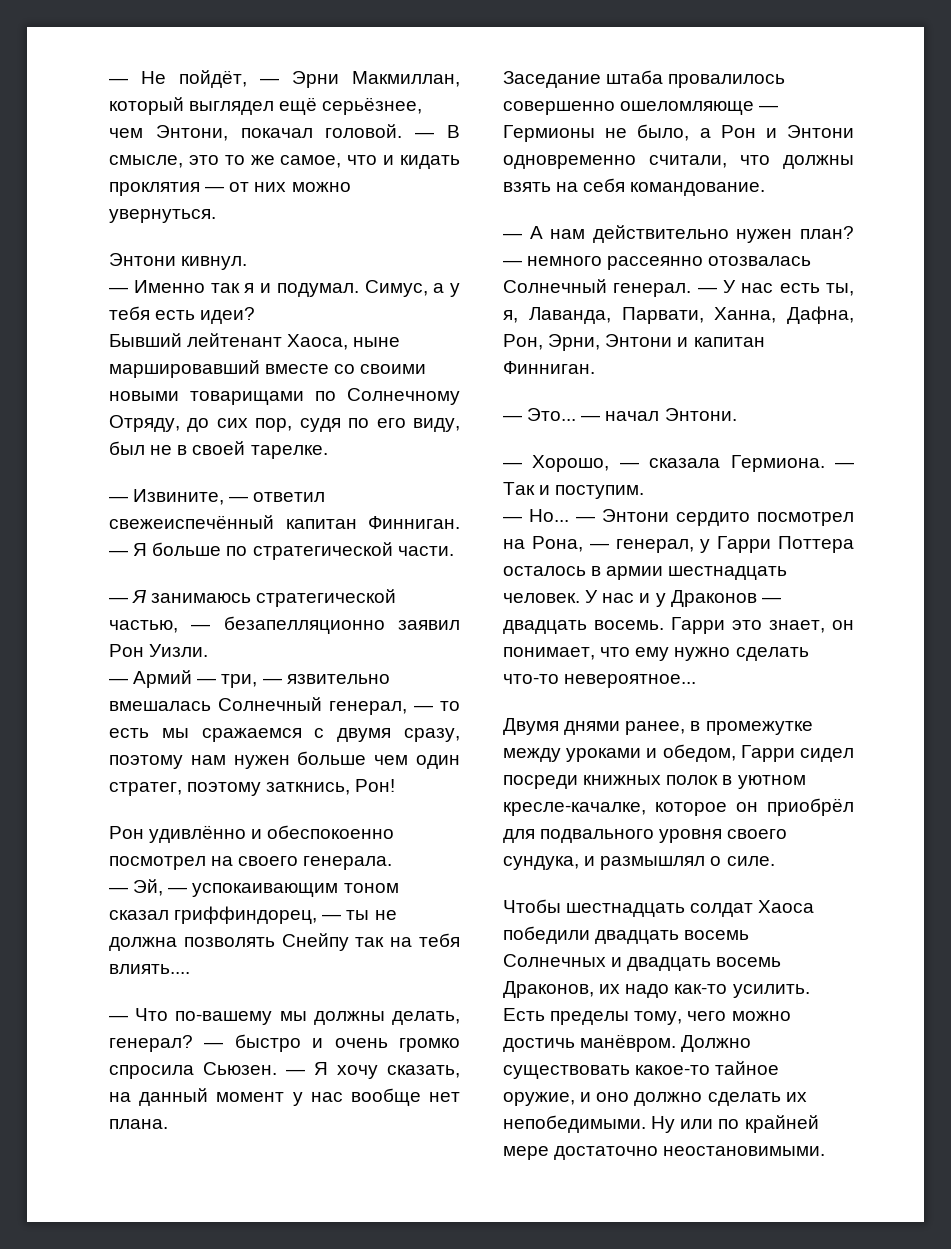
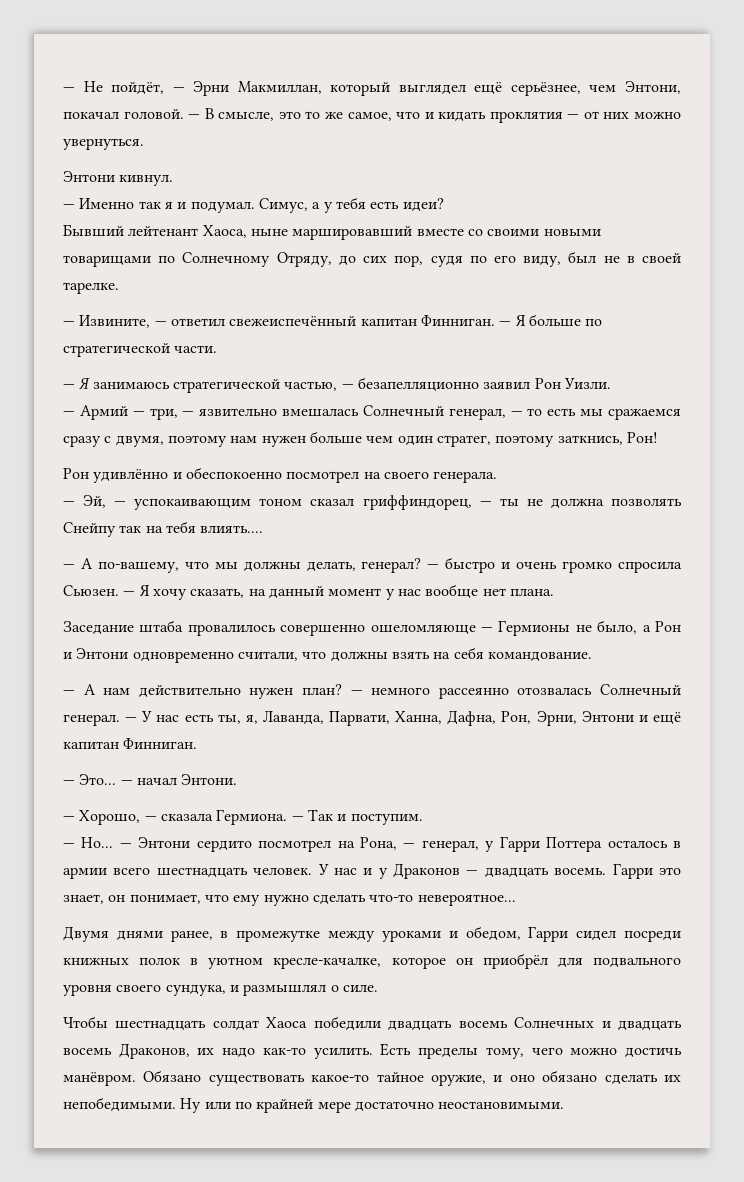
[314,728,461,742] с двумя сразу, -> [63,435,164,447] сразу с двумя,
[135,1008,273,1025] Что по-вашему -> [80,558,209,573] А по-вашему, что
(689, 342) none -> [652,712,681,725] ещё
(664, 573) none -> [113,867,151,875] всего
[681,1035,752,1052] Должно -> [143,1070,202,1082] Обязано
[634,1092,703,1106] должно -> [542,1070,598,1082] обязано

